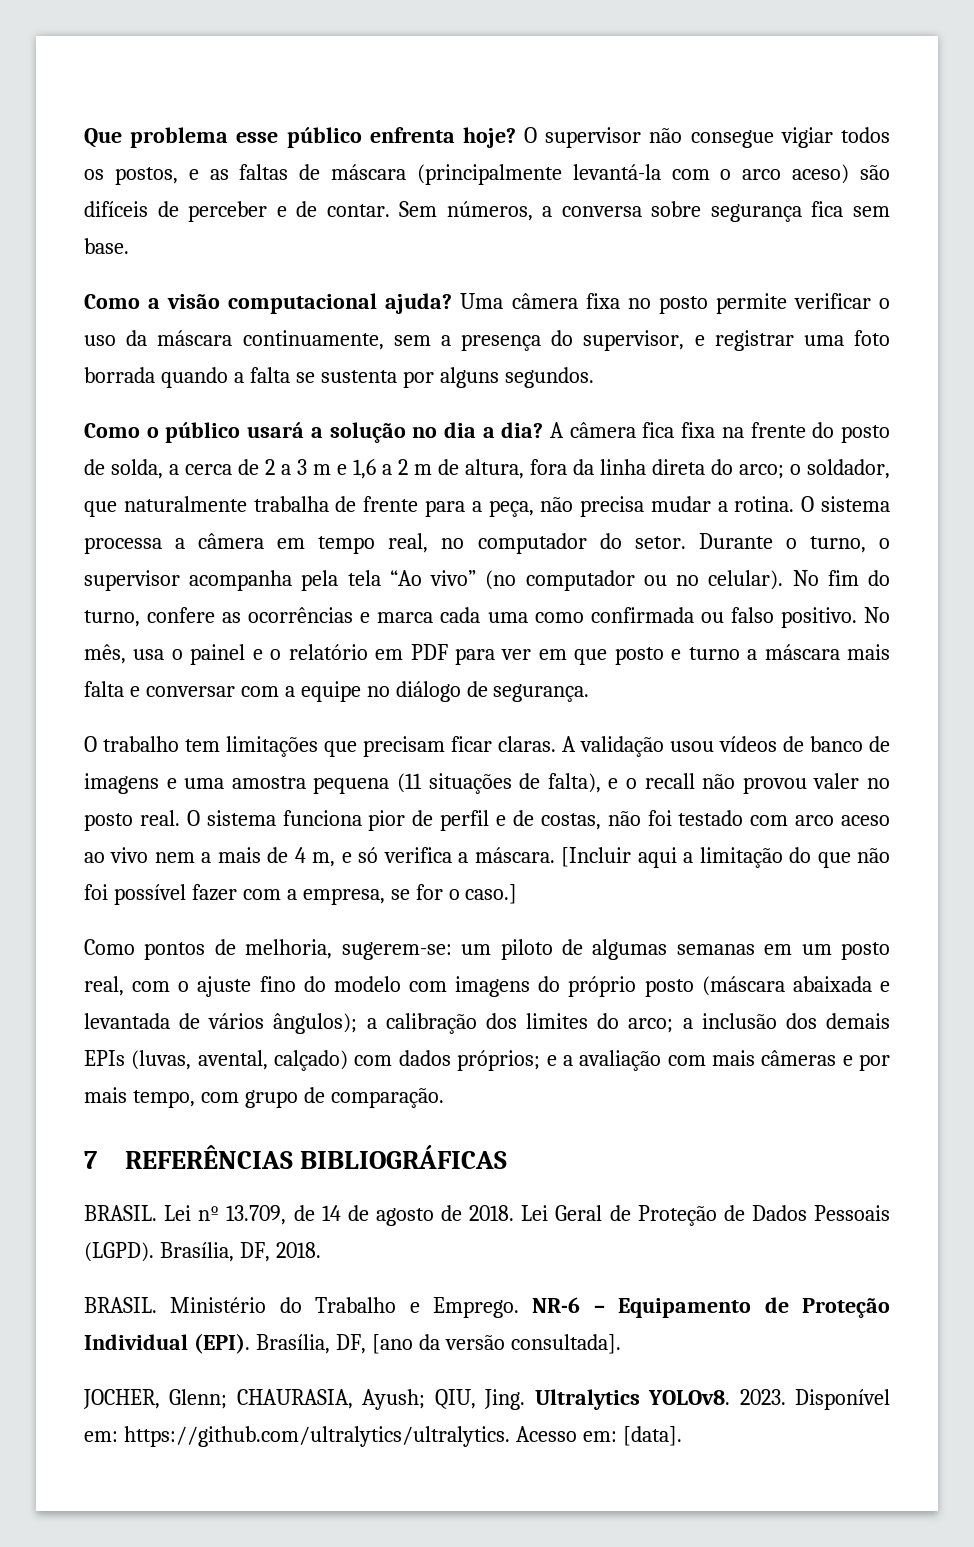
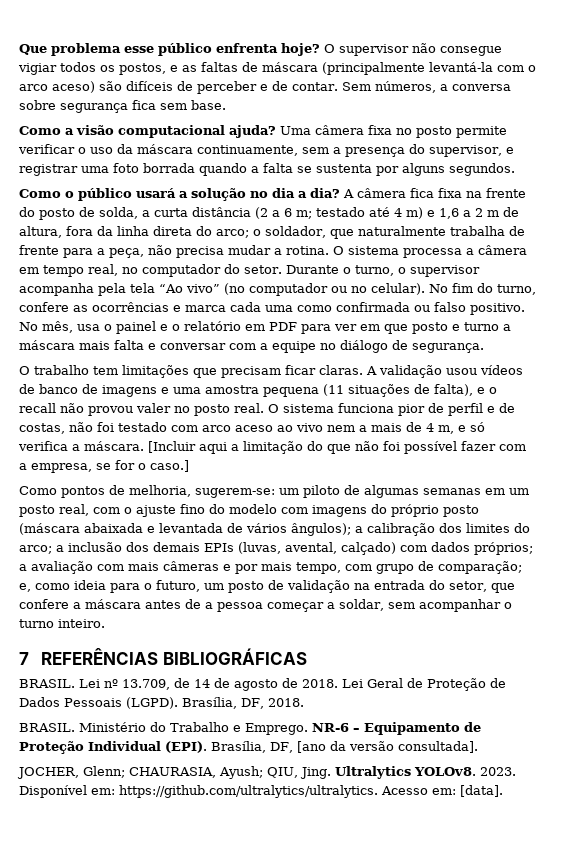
[185,459,331,475] cerca de 2 a 3 m -> [154,207,423,219] curta distância (2 a 6 m; testado até 4 m)
[546,1055,557,1066] e -> (533, 548) none
[330,1088,444,1108] comparação. -> [438,561,522,574] [19,580,515,593] [19,599,512,612] [19,619,105,628] comparação; e, como ideia para o futuro, um posto de validação na entrada do setor, que confere a máscara antes de a pessoa começar a soldar, sem acompanhar o turno inteiro.

